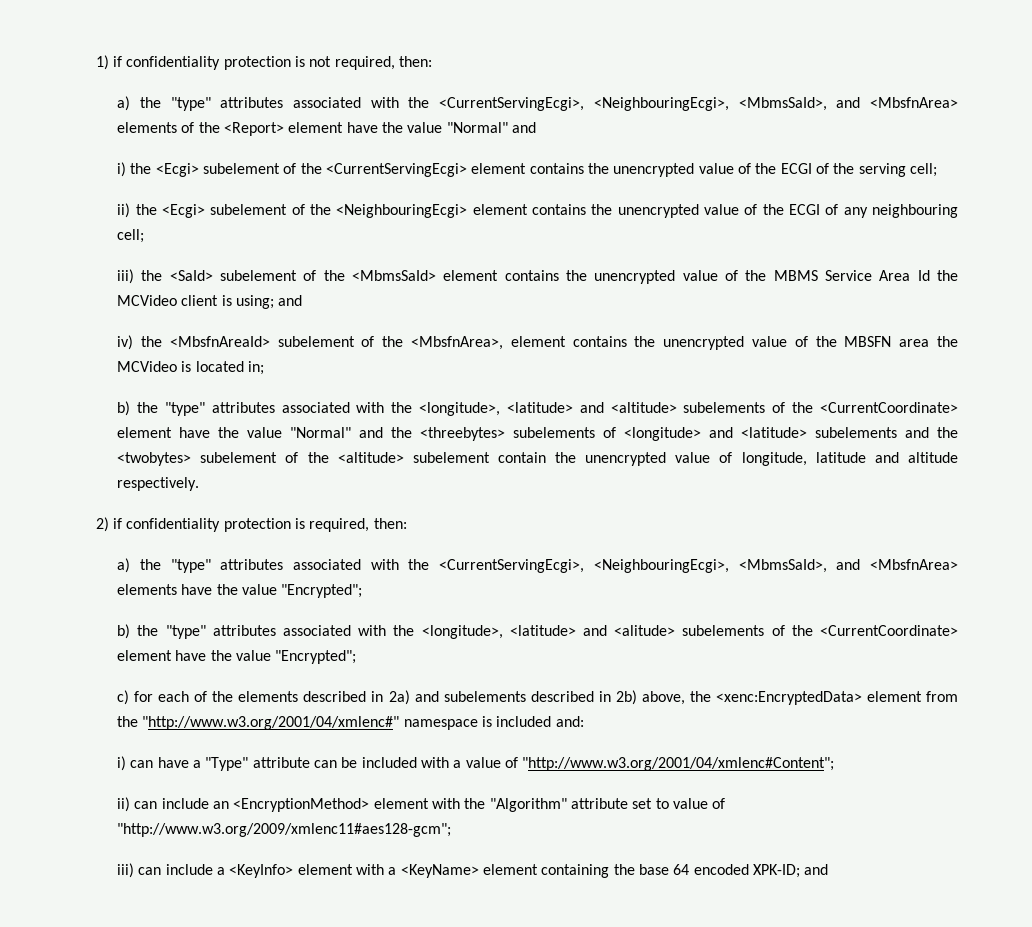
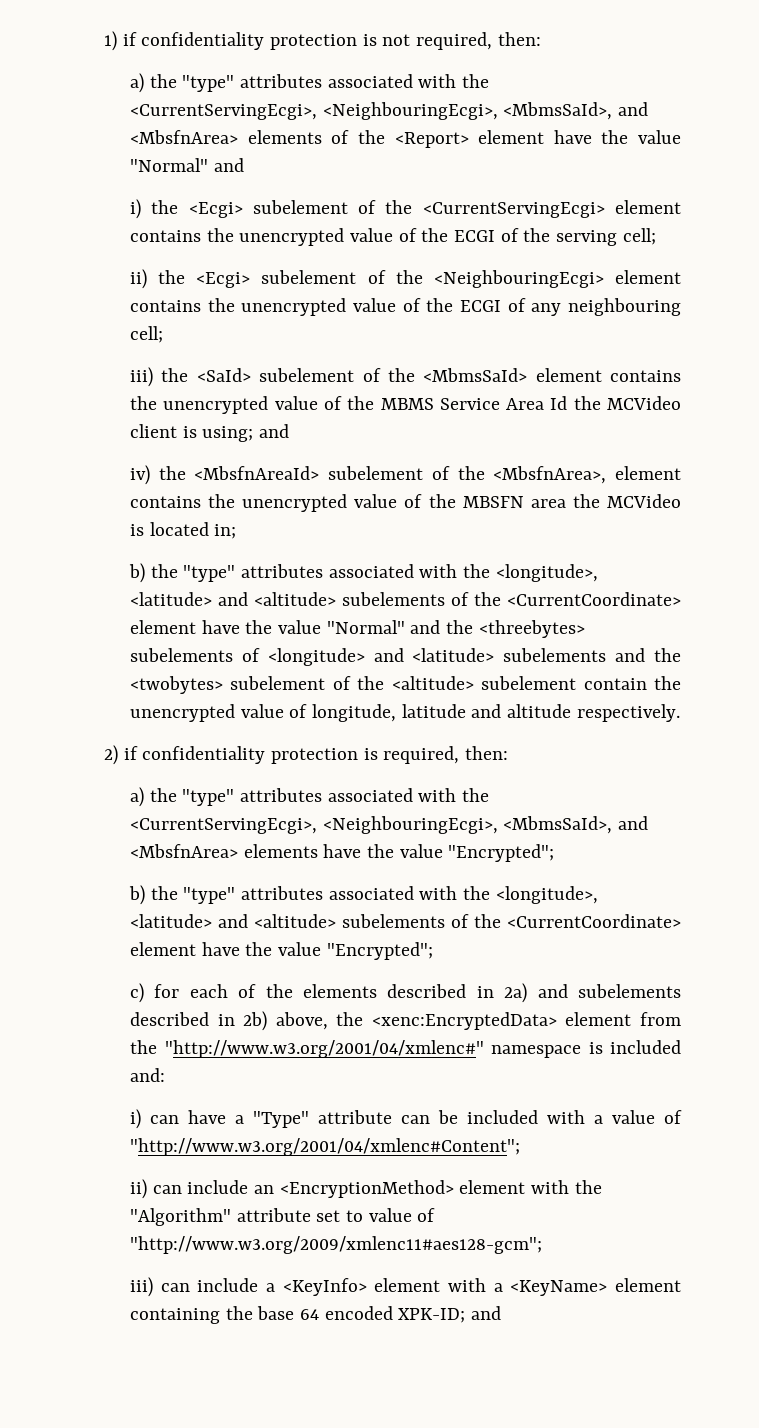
[614,625,676,636] <alitude> -> [254,914,337,928] <altitude>

